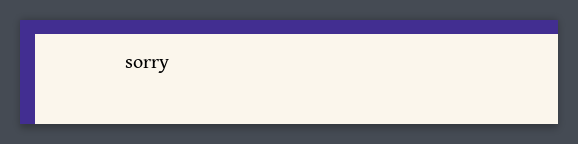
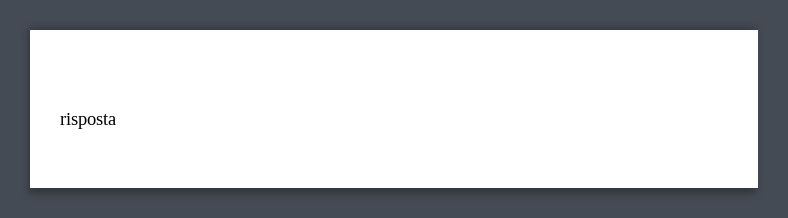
[125,59,169,73] sorry -> [60,113,116,129] risposta

